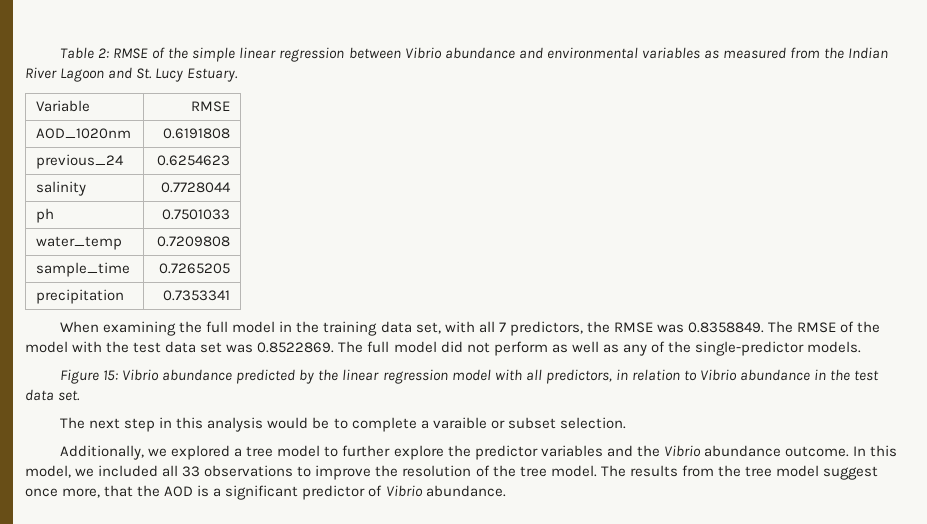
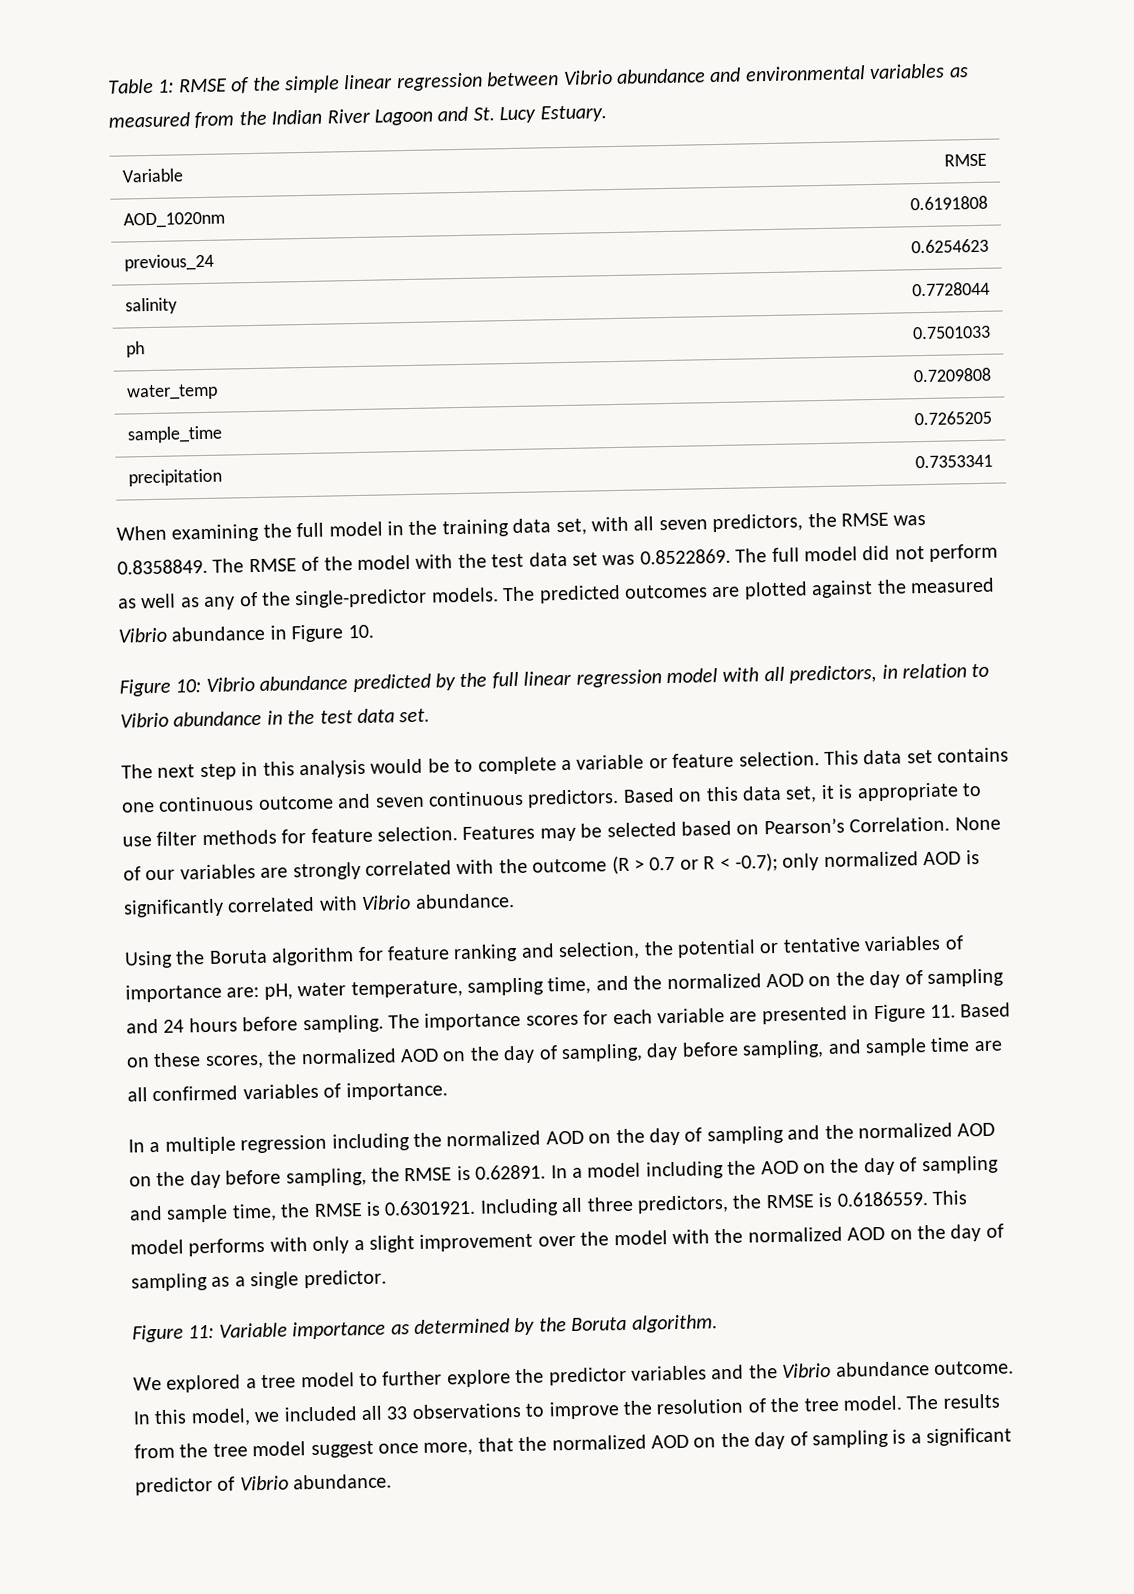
[98,48,110,58] 2: -> [158,79,175,93] 1:
[498,322,506,332] 7 -> [658,519,708,531] seven
[60,369,119,384] // Figure 15: -> [502,577,995,604] [118,624,374,643] [119,678,202,697] The predicted outcomes are plotted against the measured Vibrio abundance in Figure 10. // Figure 10:
(339, 375) none -> [491,671,519,689] full
[432,417,626,429] [60,445,168,460] varaible or subset selection. // Additionally, we -> [576,747,1010,770] [122,782,982,813] [122,816,1001,847] [123,850,980,881] [123,893,515,918] [124,935,964,969] [125,968,1004,1003] [126,1002,1012,1034] [126,1037,1002,1070] [127,1081,448,1102] [128,1122,996,1155] [129,1155,999,1189] [129,1190,967,1223] [130,1223,1004,1257] [131,1269,387,1292] [132,1314,718,1343] [133,1376,162,1391] variable or feature selection. This data set contains one continuous outcome and seven continuous predictors. Based on this data set, it is appropriate to use filter methods for feature selection. Features may be selected based on Pearson’s Correlation. None of our variables are strongly correlated with the outcome (R > 0.7 or R < -0.7); only normalized AOD is significantly correlated with Vibrio abundance. // Using the Boruta algorithm for feature ranking and selection, the potential or tentative variables of importance are: pH, water temperature, sampling time, and the normalized AOD on the day of sampling and 24 hours before sampling. The importance scores for each variable are presented in Figure 11. Based on these scores, the normalized AOD on the day of sampling, day before sampling, and sample time are all confirmed variables of importance. // In a multiple regression including the normalized AOD on the day of sampling and the normalized AOD on the day before sampling, the RMSE is 0.62891. In a model including the AOD on the day of sampling and sample time, the RMSE is 0.6301921. Including all three predictors, the RMSE is 0.6186559. This model performs with only a slight improvement over the model with the normalized AOD on the day of sampling as a single predictor. // Figure 11: Variable importance as determined by the Boruta algorithm. // We
[164,486,194,497] AOD -> [551,1429,889,1451] normalized AOD on the day of sampling

